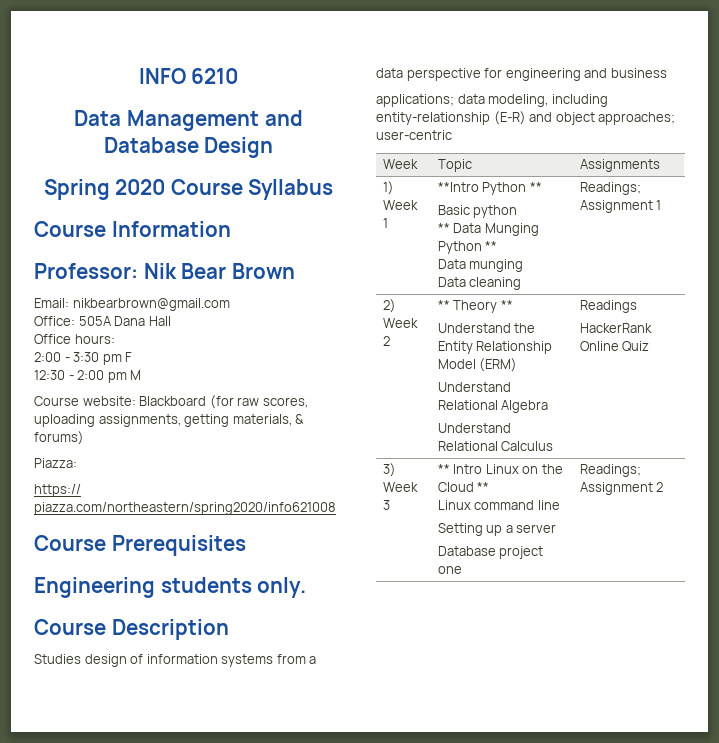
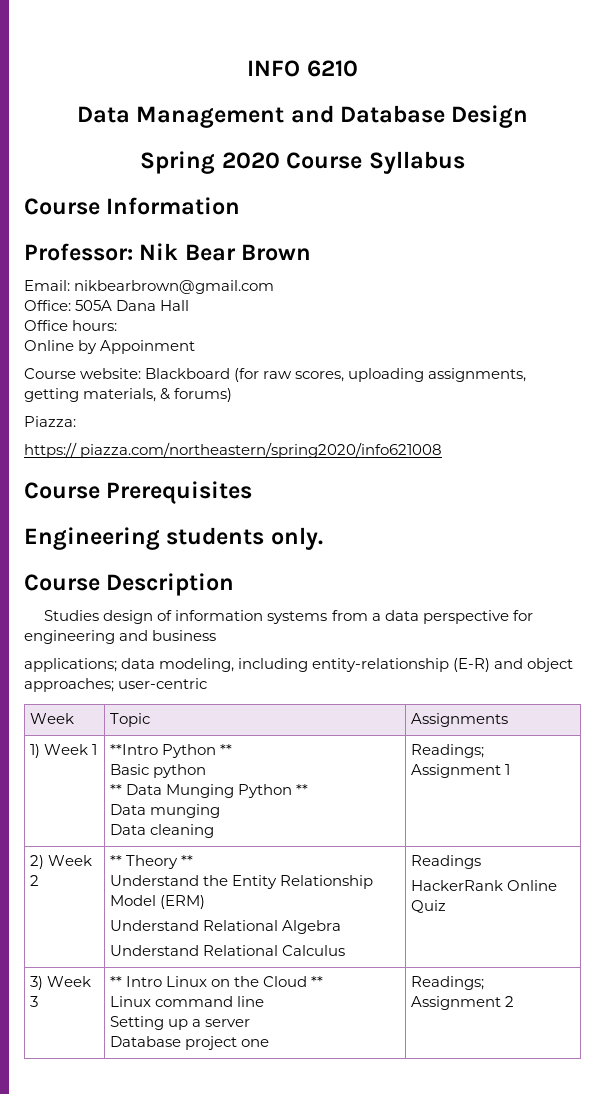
[34,352,133,365] [34,370,142,383] 2:00 - 3:30 pm F // 12:30 - 2:00 pm M -> [24,340,196,354] Online by Appoinment

